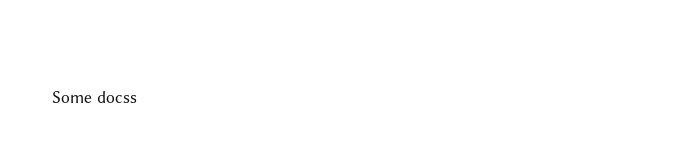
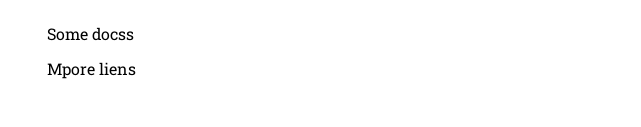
(137, 97) none -> [47,62,137,79] // Mpore liens

